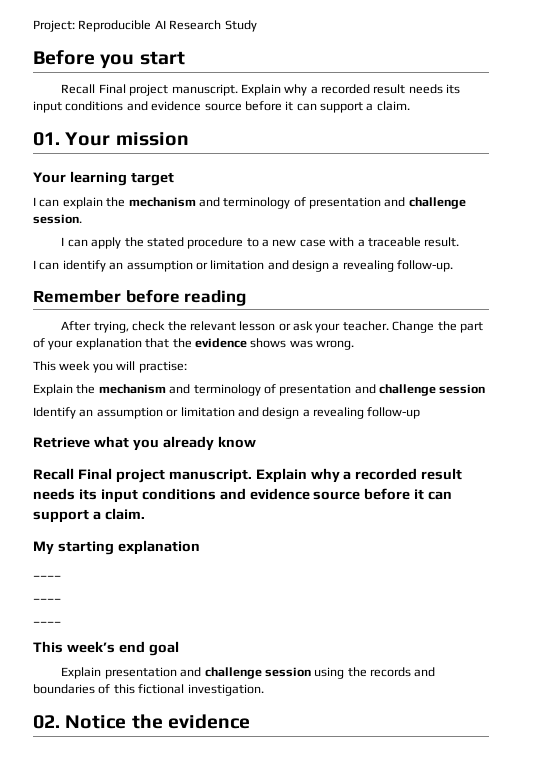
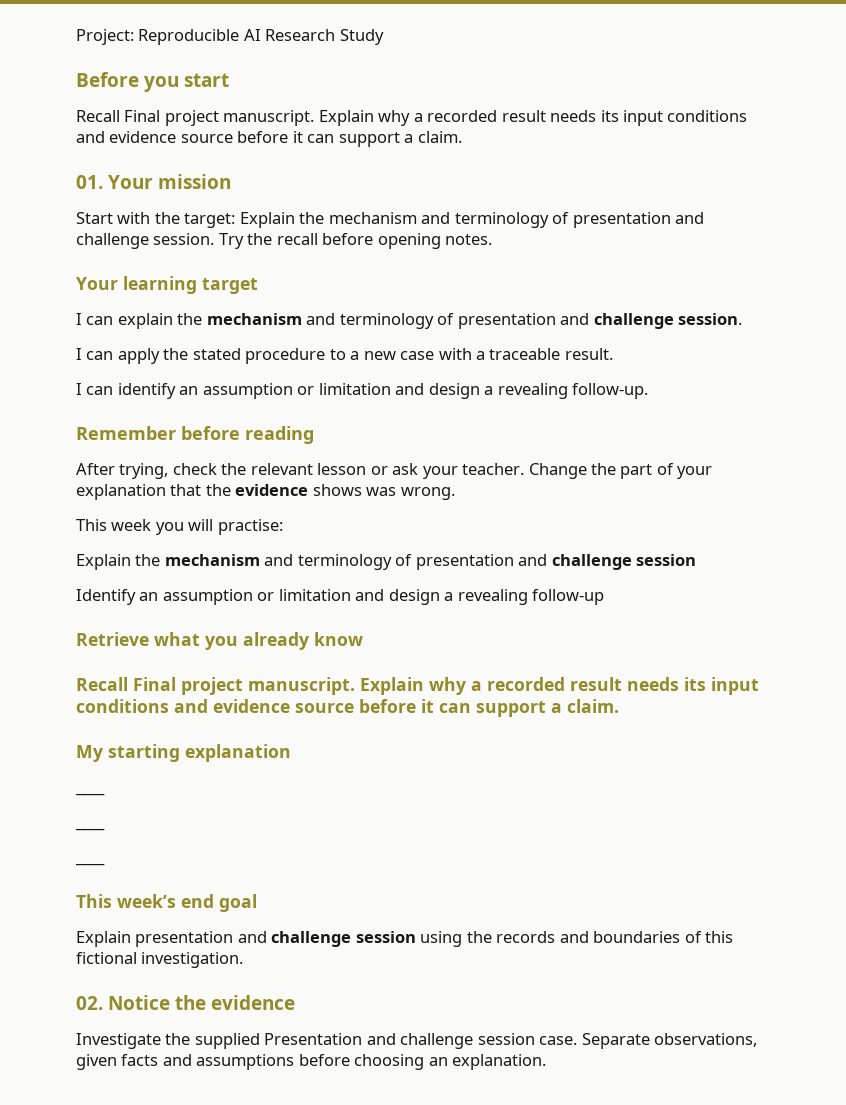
(189, 139) none -> [76,212,705,228] [76,233,493,249] // Start with the target: Explain the mechanism and terminology of presentation and challenge session. Try the recall before opening notes.
(250, 721) none -> [76,1033,758,1049] [76,1054,547,1070] // Investigate the supplied Presentation and challenge session case. Separate observations, given facts and assumptions before choosing an explanation.

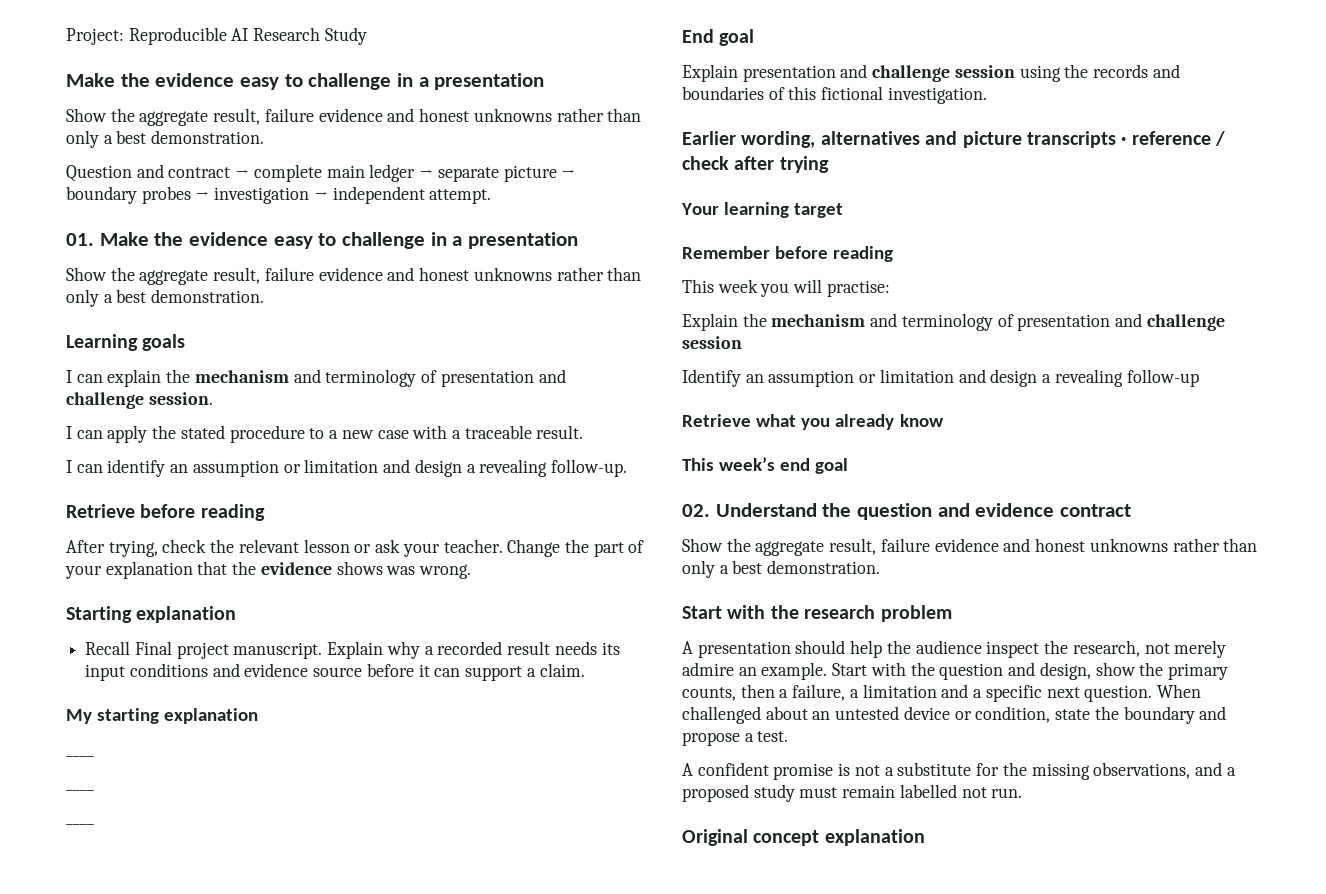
[76,72,230,92] [76,110,748,126] [76,131,462,147] [76,174,232,189] [76,212,705,228] [76,233,493,249] [76,276,258,294] Before you start // Recall Final project manuscript. Explain why a recorded result needs its input conditions and evidence source before it can support a claim. // 01. Your mission // Start with the target: Explain the mechanism and terminology of presentation and challenge session. Try the recall before opening notes. // Your learning target -> [66,73,545,90] [66,108,642,126] [66,130,265,148] [66,164,576,182] [66,186,492,204] [66,232,579,249] [66,267,642,285] [66,289,265,307] [66,334,186,351] Make the evidence easy to challenge in a presentation // Show the aggregate result, failure evidence and honest unknowns rather than only a best demonstration. // Question and contract → complete main ledger → separate picture → boundary probes → investigation → independent attempt. // 01. Make the evidence easy to challenge in a presentation // Show the aggregate result, failure evidence and honest unknowns rather than only a best demonstration. // Learning goals
[76,426,176,440] Remember -> [66,504,135,518] Retrieve
(455, 493) none -> [66,606,237,623] [85,641,620,659] [85,663,585,681] [66,708,259,724] [66,755,94,757] [66,789,94,791] [66,823,94,825] [682,29,755,46] [682,64,1180,82] [682,86,987,104] [682,131,1226,148] [682,156,829,173] [681,202,844,218] [682,246,894,262] // Starting explanation // Recall Final project manuscript. Explain why a recorded result needs its input conditions and evidence source before it can support a claim. // My starting explanation // ____ // ____ // ____ // End goal // Explain presentation and challenge session using the records and boundaries of this fictional investigation. // Earlier wording, alternatives and picture transcripts · reference / check after trying // Your learning target // Remember before reading
[76,677,759,695] [76,699,619,717] [76,744,291,762] [75,793,105,796] [75,828,105,831] [75,863,105,866] [76,894,257,912] [76,931,734,947] [76,952,244,968] [76,995,296,1010] [76,1033,758,1049] [76,1054,547,1070] Recall Final project manuscript. Explain why a recorded result needs its input conditions and evidence source before it can support a claim. // My starting explanation // ____ // ____ // ____ // This week’s end goal // Explain presentation and challenge session using the records and boundaries of this fictional investigation. // 02. Notice the evidence // Investigate the supplied Presentation and challenge session case. Separate observations, given facts and assumptions before choosing an explanation. -> [682,457,849,474] [682,503,1132,520] [682,538,1258,556] [682,560,881,578] [682,605,952,622] [682,640,1227,658] [682,662,1228,680] [682,684,1201,702] [682,706,1227,724] [682,731,789,746] [682,762,1236,780] [682,784,1023,802] [682,829,925,846] This week’s end goal // 02. Understand the question and evidence contract // Show the aggregate result, failure evidence and honest unknowns rather than only a best demonstration. // Start with the research problem // A presentation should help the audience inspect the research, not merely admire an example. Start with the question and design, show the primary counts, then a failure, a limitation and a specific next question. When challenged about an untested device or condition, state the boundary and propose a test. // A confident promise is not a substitute for the missing observations, and a proposed study must remain labelled not run. // Original concept explanation

